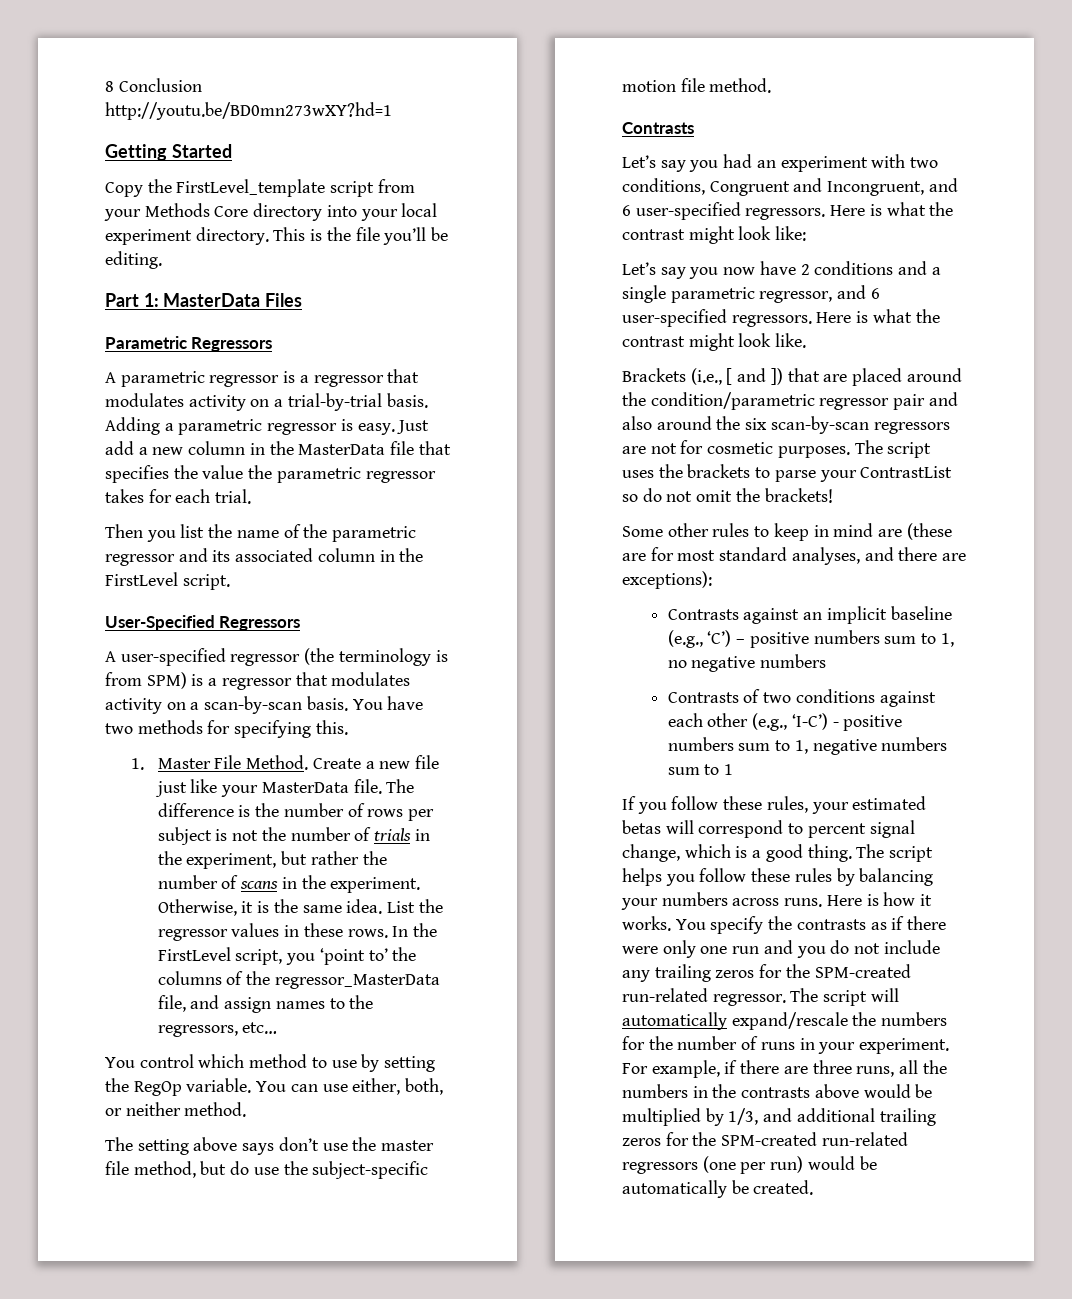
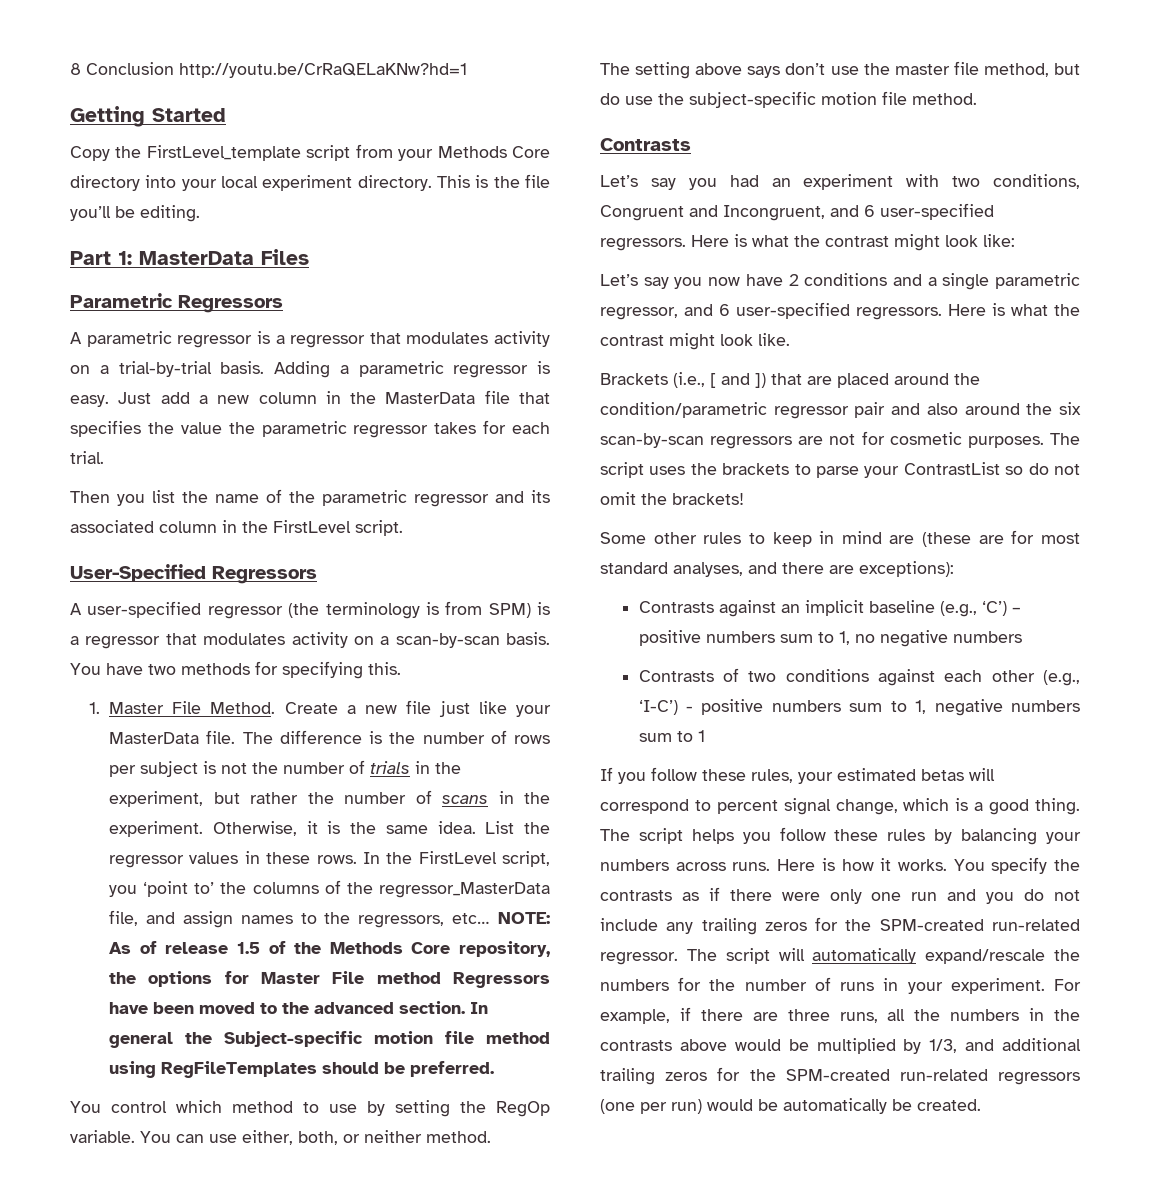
[105,102,392,120] http://youtu.be/BD0mn273wXY?hd=1 -> [179,63,467,78] http://youtu.be/CrRaQELaKNw?hd=1
(278, 1028) none -> [498,912,550,924] [109,941,550,957] [109,971,550,988] [109,1001,489,1014] [109,1031,550,1048] [109,1061,495,1078] NOTE: As of release 1.5 of the Methods Core repository, the options for Master File method Regressors have been moved to the advanced section. In general the Subject-specific motion file method using RegFileTemplates should be preferred.

